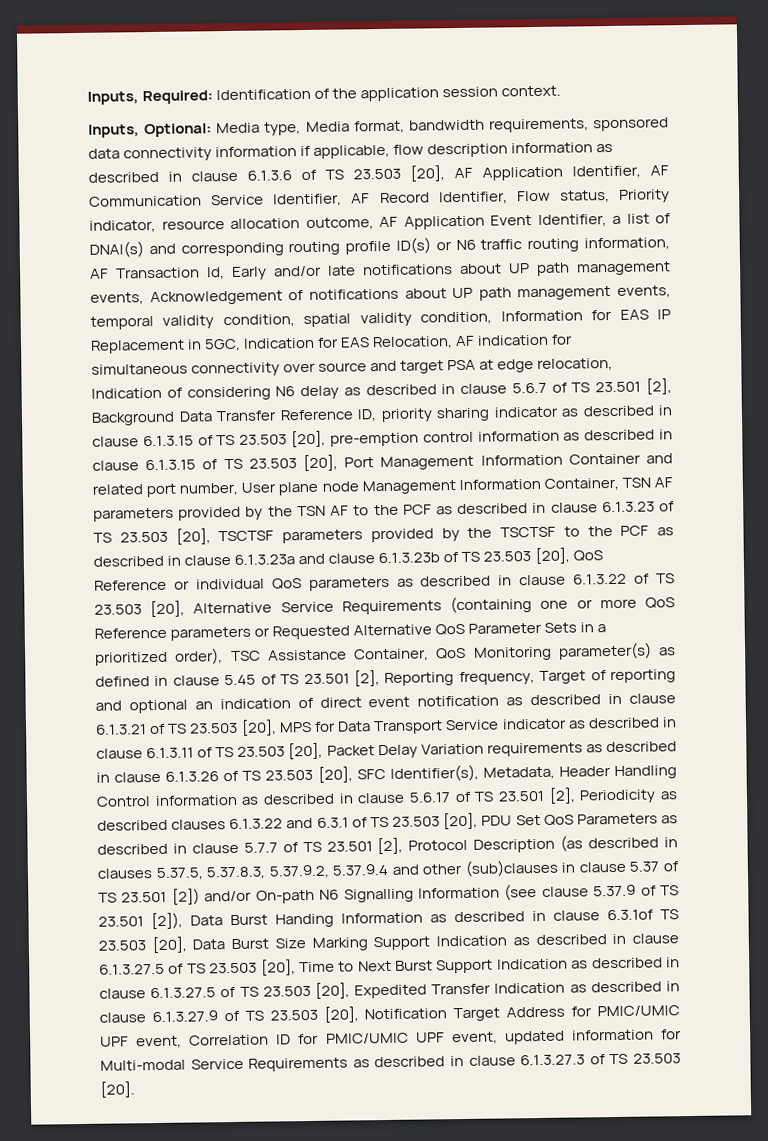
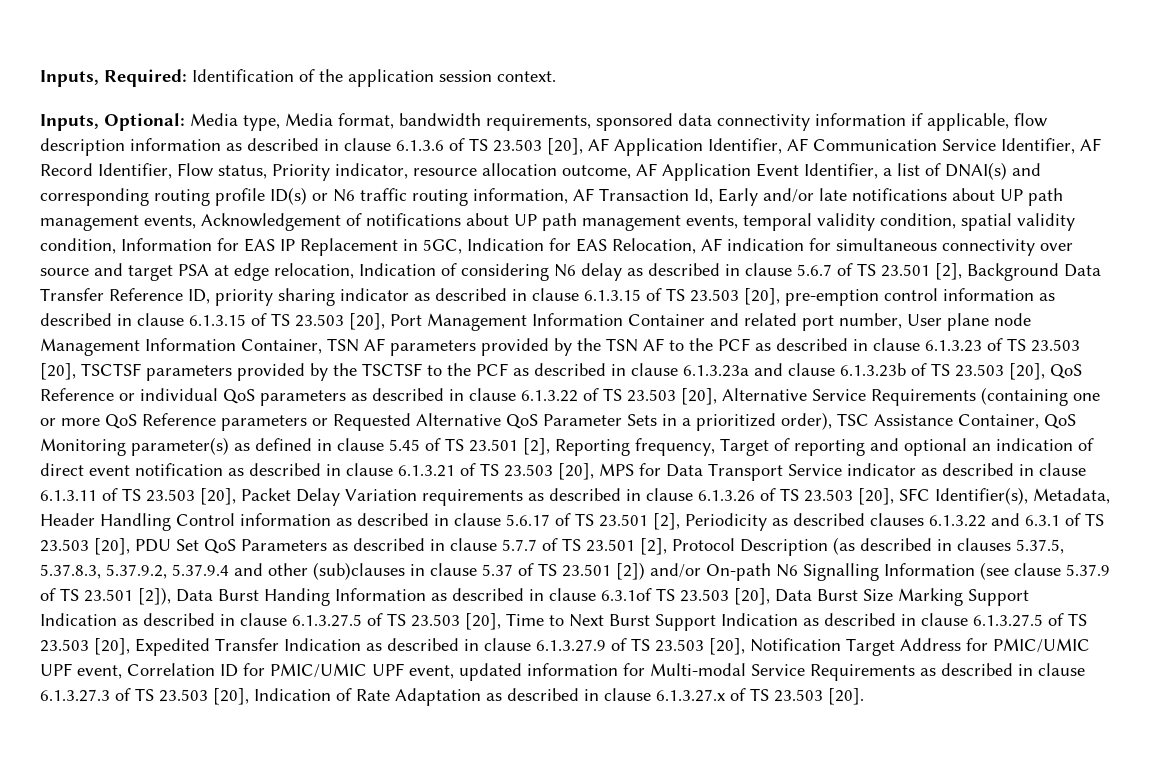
(682, 1058) none -> [213,688,823,706] [20], Indication of Rate Adaptation as described in clause 6.1.3.27.x of TS 23.503

